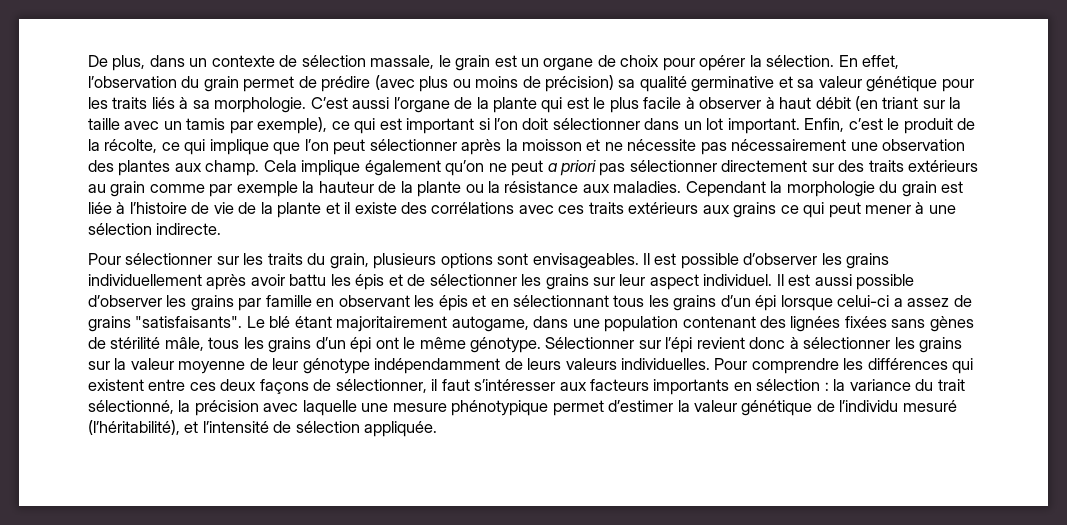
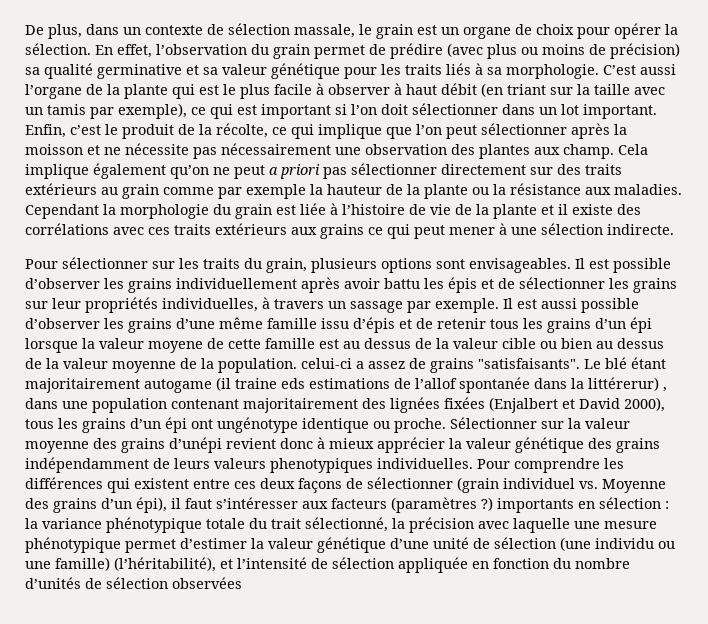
[649,274,773,290] aspect individuel. -> [85,297,499,313] propriétés individuelles, à travers un sassage par exemple.
[238,295,610,311] par famille en observant les épis et en sélectionnant -> [176,317,486,333] d’une même famille issu d’épis et de retenir
(833, 303) none -> [82,338,664,353] [25,358,297,373] la valeur moyene de cette famille est au dessus de la valeur cible ou bien au dessus de la valeur moyenne de la population.
[451,316,529,332] autogame, -> [144,377,667,393] autogame (il traine eds estimations de l’allof spontanée dans la littérerur) ,
(756, 322) none -> [243,398,358,413] majoritairement
[891,316,974,332] [88,337,204,351] sans gènes de stérilité mâle, -> [489,397,665,413] (Enjalbert et David 2000),
[403,337,963,353] [88,358,370,374] le même génotype. Sélectionner sur l’épi revient donc à sélectionner les grains sur la valeur moyenne de leur génotype -> [217,417,630,433] [25,437,660,453] ungénotype identique ou proche. Sélectionner sur la valeur moyenne des grains d’unépi revient donc à mieux apprécier la valeur génétique des grains
(617, 364) none -> [270,458,373,473] phenotypiques
[335,379,427,393] sélectionner, -> [367,477,666,493] [25,497,167,513] sélectionner (grain individuel vs. Moyenne des grains d’un épi),
(650, 385) none -> [391,497,493,513] (paramètres ?)
(911, 385) none -> [106,517,245,533] phénotypique totale
[816,400,957,412] de l’individu mesuré -> [390,537,675,551] [25,557,110,571] d’une unité de sélection (une individu ou une famille)
[364,421,438,437] appliquée. -> [398,557,630,573] [25,577,242,589] appliquée en fonction du nombre d’unités de sélection observées

